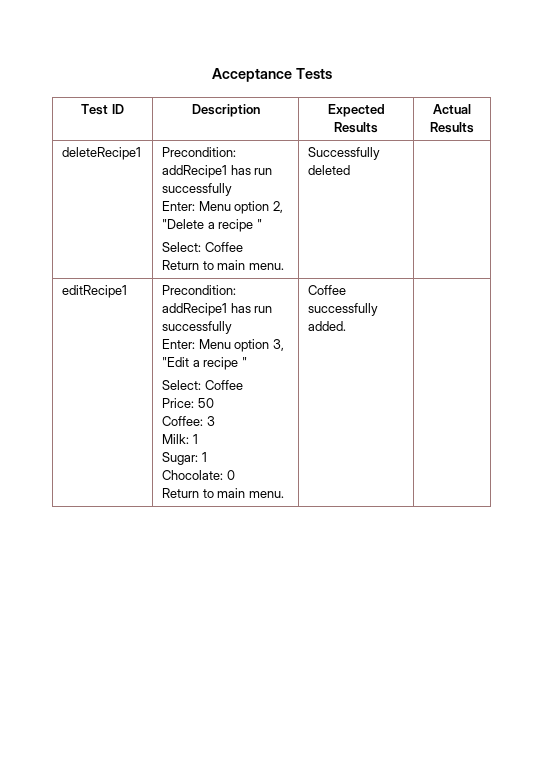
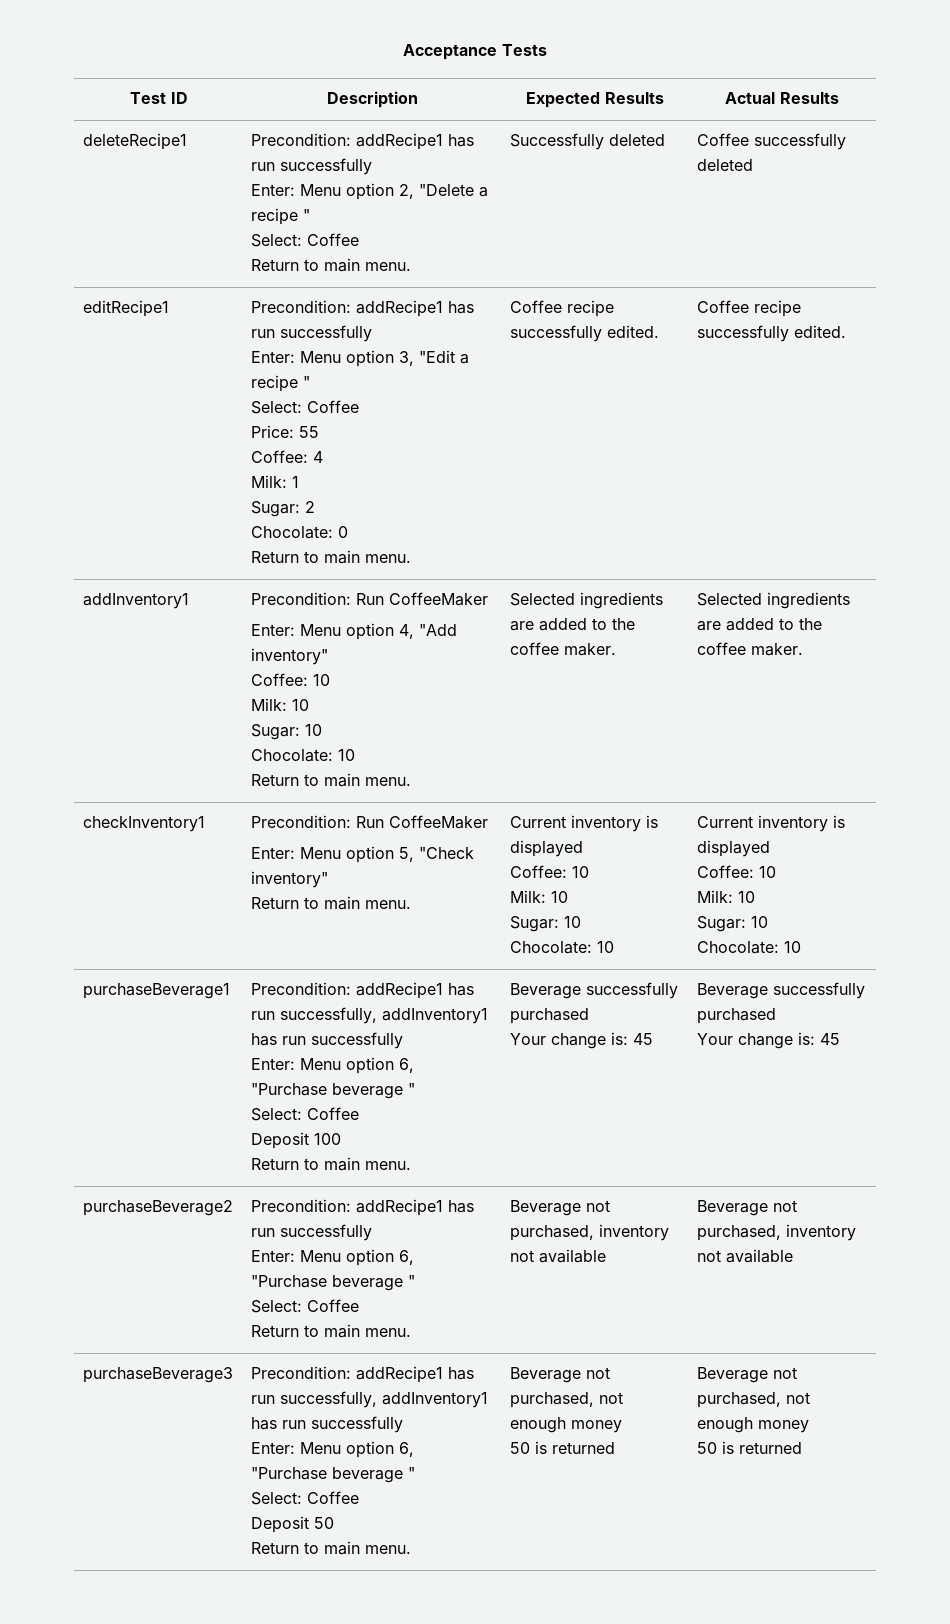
(351, 170) none -> [696,133,846,150] [696,159,753,171] Coffee successfully deleted
[197,398,214,408] [162,416,215,426] 50 // Coffee: 3 -> [298,426,319,438] [250,450,323,463] 55 // Coffee: 4
[201,452,207,462] 1 -> [304,501,315,513] 2
[308,303,379,316] [308,321,347,331] successfully added. | -> [566,300,614,317] [509,325,659,342] [696,300,801,317] [696,325,846,342] [82,593,189,609] [250,592,488,606] [250,623,457,640] [250,648,328,665] [250,673,330,686] [250,698,309,711] [250,724,322,740] [250,749,355,762] [250,773,411,787] [509,592,663,609] [509,618,635,631] [509,642,616,656] [696,592,850,609] [696,618,822,631] [696,642,803,656] [82,816,205,832] [250,815,488,829] [250,846,474,863] [250,871,328,888] [250,896,411,910] [509,815,658,832] [509,840,583,857] [509,865,589,878] [509,890,568,903] [509,916,581,932] [509,941,614,954] [696,815,845,832] [696,840,770,857] [696,865,776,878] [696,890,755,903] [696,916,768,932] [696,941,801,954] [82,983,230,999] [250,982,474,999] [250,1007,488,1024] [250,1032,403,1049] [250,1057,414,1074] [250,1083,415,1099] [250,1107,359,1121] [250,1132,341,1149] [250,1157,411,1171] [509,982,678,999] [509,1008,589,1024] [509,1032,653,1049] [696,982,865,999] [696,1008,776,1024] [696,1032,840,1049] [82,1200,233,1216] [250,1199,474,1216] [250,1224,372,1241] [250,1249,414,1266] [250,1275,415,1291] [250,1299,359,1313] [250,1324,411,1338] [509,1200,610,1216] [509,1224,669,1241] [509,1249,606,1263] [696,1200,797,1216] [696,1224,856,1241] [696,1249,793,1263] [82,1367,233,1383] [250,1366,474,1383] [250,1391,488,1408] [250,1416,403,1433] [250,1441,414,1458] [250,1467,415,1483] [250,1491,359,1505] [250,1516,334,1533] [250,1541,411,1555] [509,1367,610,1383] [509,1392,623,1408] [509,1417,622,1433] [509,1441,615,1454] [696,1367,797,1383] [696,1392,810,1408] [696,1417,809,1433] [696,1441,802,1454] recipe successfully edited. | Coffee recipe successfully edited. // addInventory1 | Precondition: Run CoffeeMaker // Enter: Menu option 4, "Add inventory" // Coffee: 10 // Milk: 10 // Sugar: 10 // Chocolate: 10 // Return to main menu. | Selected ingredients are added to the coffee maker. | Selected ingredients are added to the coffee maker. // checkInventory1 | Precondition: Run CoffeeMaker // Enter: Menu option 5, "Check inventory" // Return to main menu. | Current inventory is displayed // Coffee: 10 // Milk: 10 // Sugar: 10 // Chocolate: 10 | Current inventory is displayed // Coffee: 10 // Milk: 10 // Sugar: 10 // Chocolate: 10 // purchaseBeverage1 | Precondition: addRecipe1 has run successfully, addInventory1 has run successfully // Enter: Menu option 6, "Purchase beverage " // Select: Coffee // Deposit 100 // Return to main menu. | Beverage successfully purchased // Your change is: 45 | Beverage successfully purchased // Your change is: 45 // purchaseBeverage2 | Precondition: addRecipe1 has run successfully // Enter: Menu option 6, "Purchase beverage " // Select: Coffee // Return to main menu. | Beverage not purchased, inventory not available | Beverage not purchased, inventory not available // purchaseBeverage3 | Precondition: addRecipe1 has run successfully, addInventory1 has run successfully // Enter: Menu option 6, "Purchase beverage " // Select: Coffee // Deposit 50 // Return to main menu. | Beverage not purchased, not enough money // 50 is returned | Beverage not purchased, not enough money // 50 is returned

